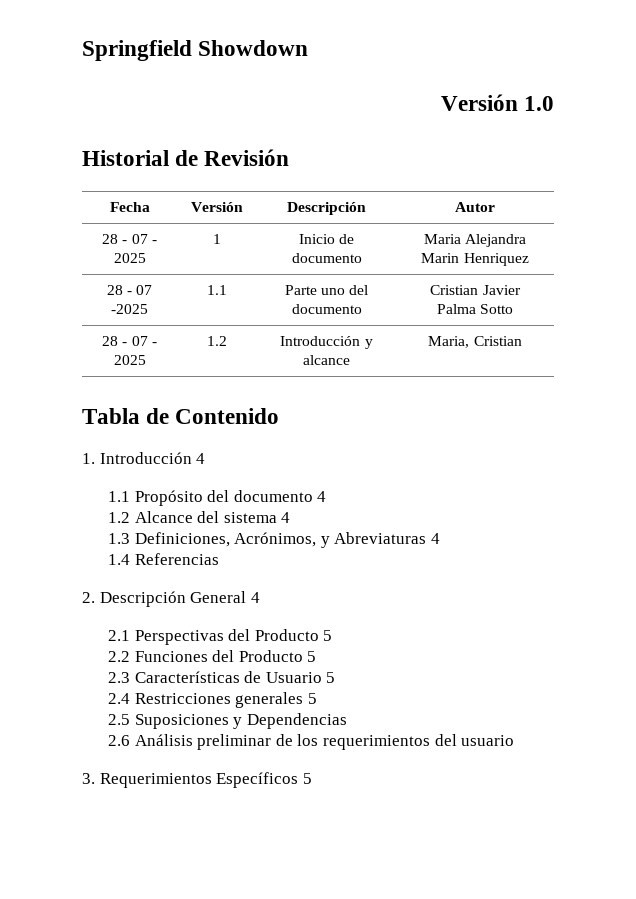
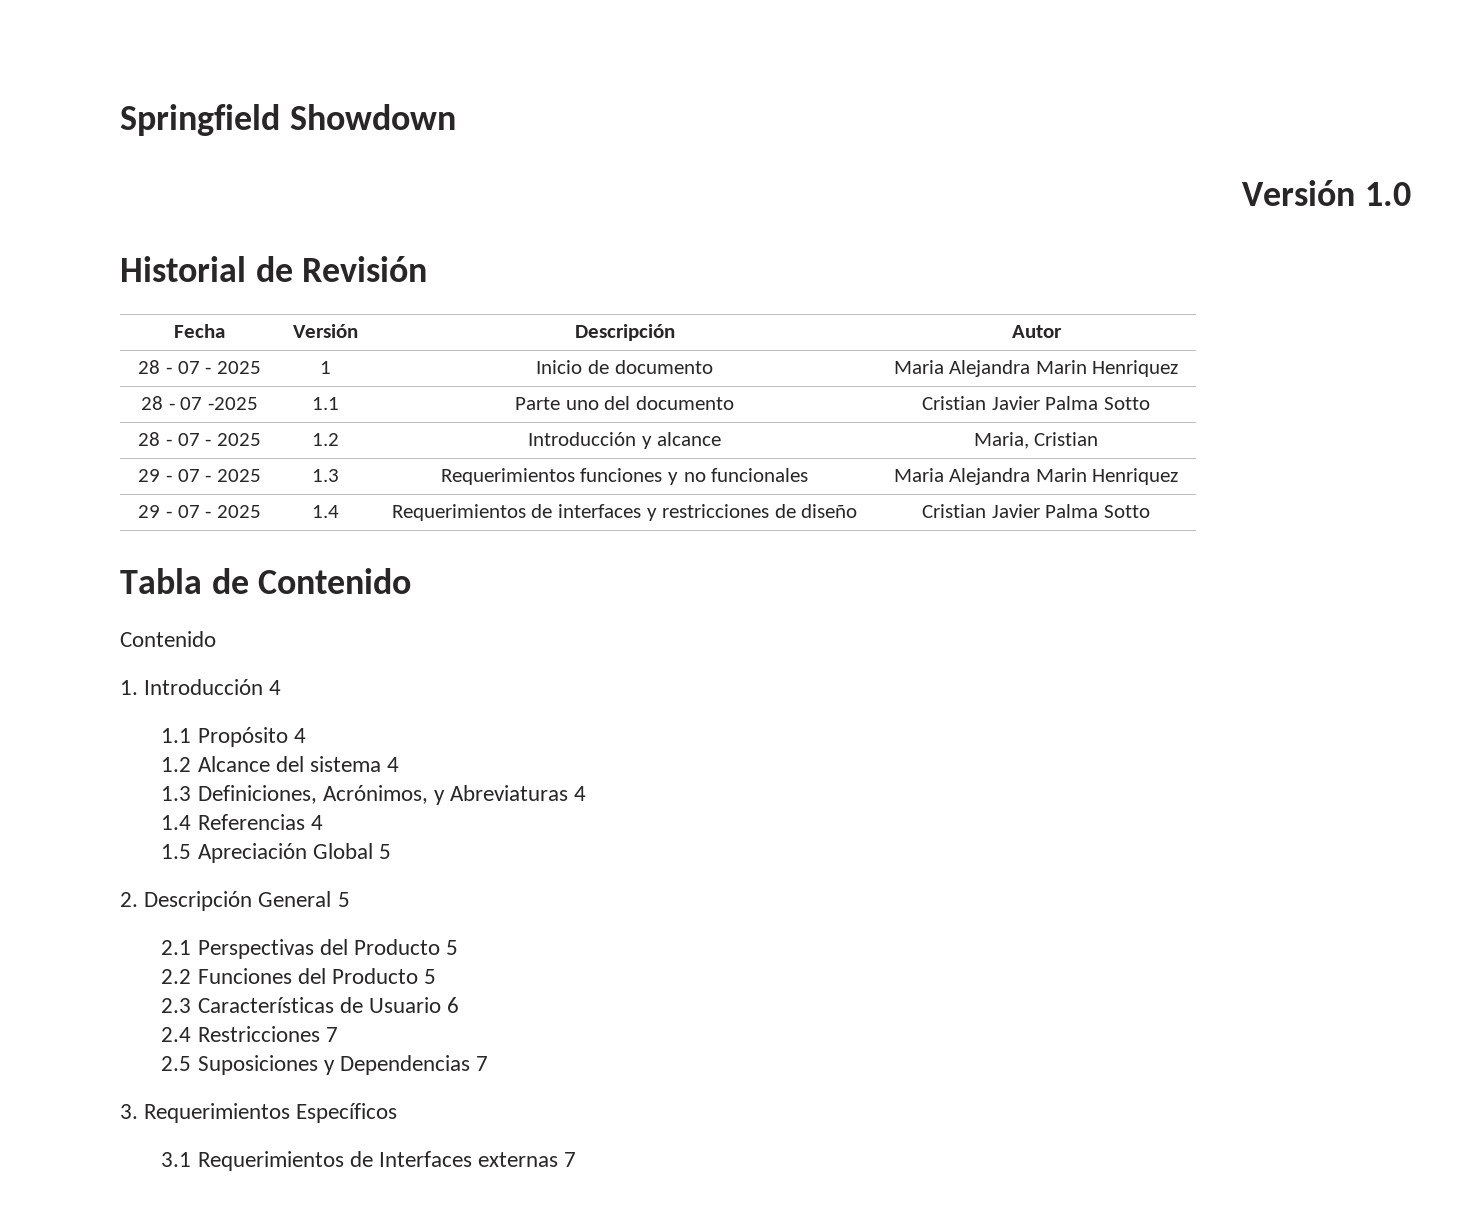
(522, 341) none -> [138,469,261,482] [312,469,339,482] [440,468,809,485] [893,468,1179,485] [138,505,261,518] [312,505,339,518] [391,504,858,521] [922,504,1150,518] // 29 - 07 - 2025 | 1.3 | Requerimientos funciones y no funcionales | Maria Alejandra Marin Henriquez // 29 - 07 - 2025 | 1.4 | Requerimientos de interfaces y restricciones de diseño | Cristian Javier Palma Sotto
(280, 416) none -> [120,631,216,647] // Contenido
[207,490,313,502] del documento -> (288, 737) none
(219, 559) none -> [310,815,323,830] [161,843,392,863] 4 // 1.5 Apreciación Global 5
[250,592,260,603] 4 -> [337,892,350,907] 5
[326,672,336,683] 5 -> [447,997,460,1013] 6
[235,692,317,708] generales 5 -> [325,1027,338,1042] 7
[108,734,515,750] [82,772,312,788] // 2.6 Análisis preliminar de los requerimientos del usuario // 3. Requerimientos Específicos 5 -> [476,1056,489,1071] [120,1103,398,1123] [161,1151,577,1171] 7 // 3. Requerimientos Específicos // 3.1 Requerimientos de Interfaces externas 7

